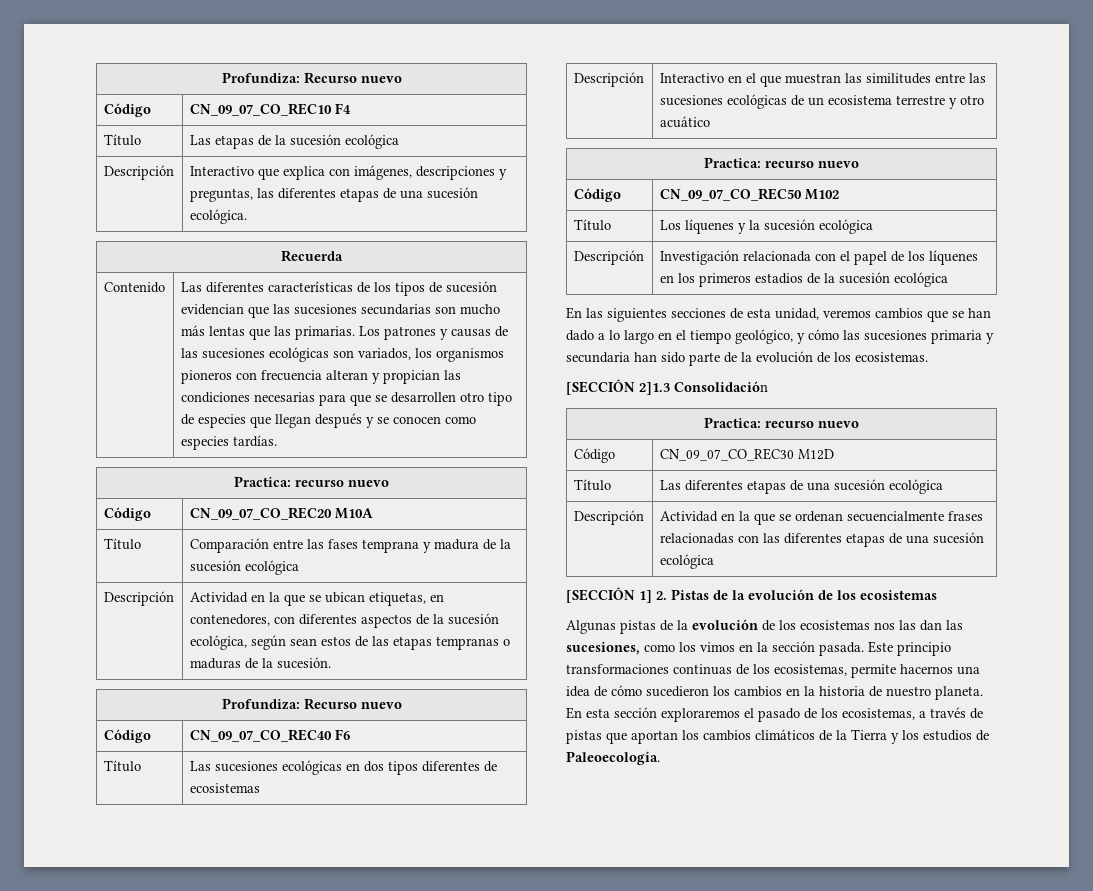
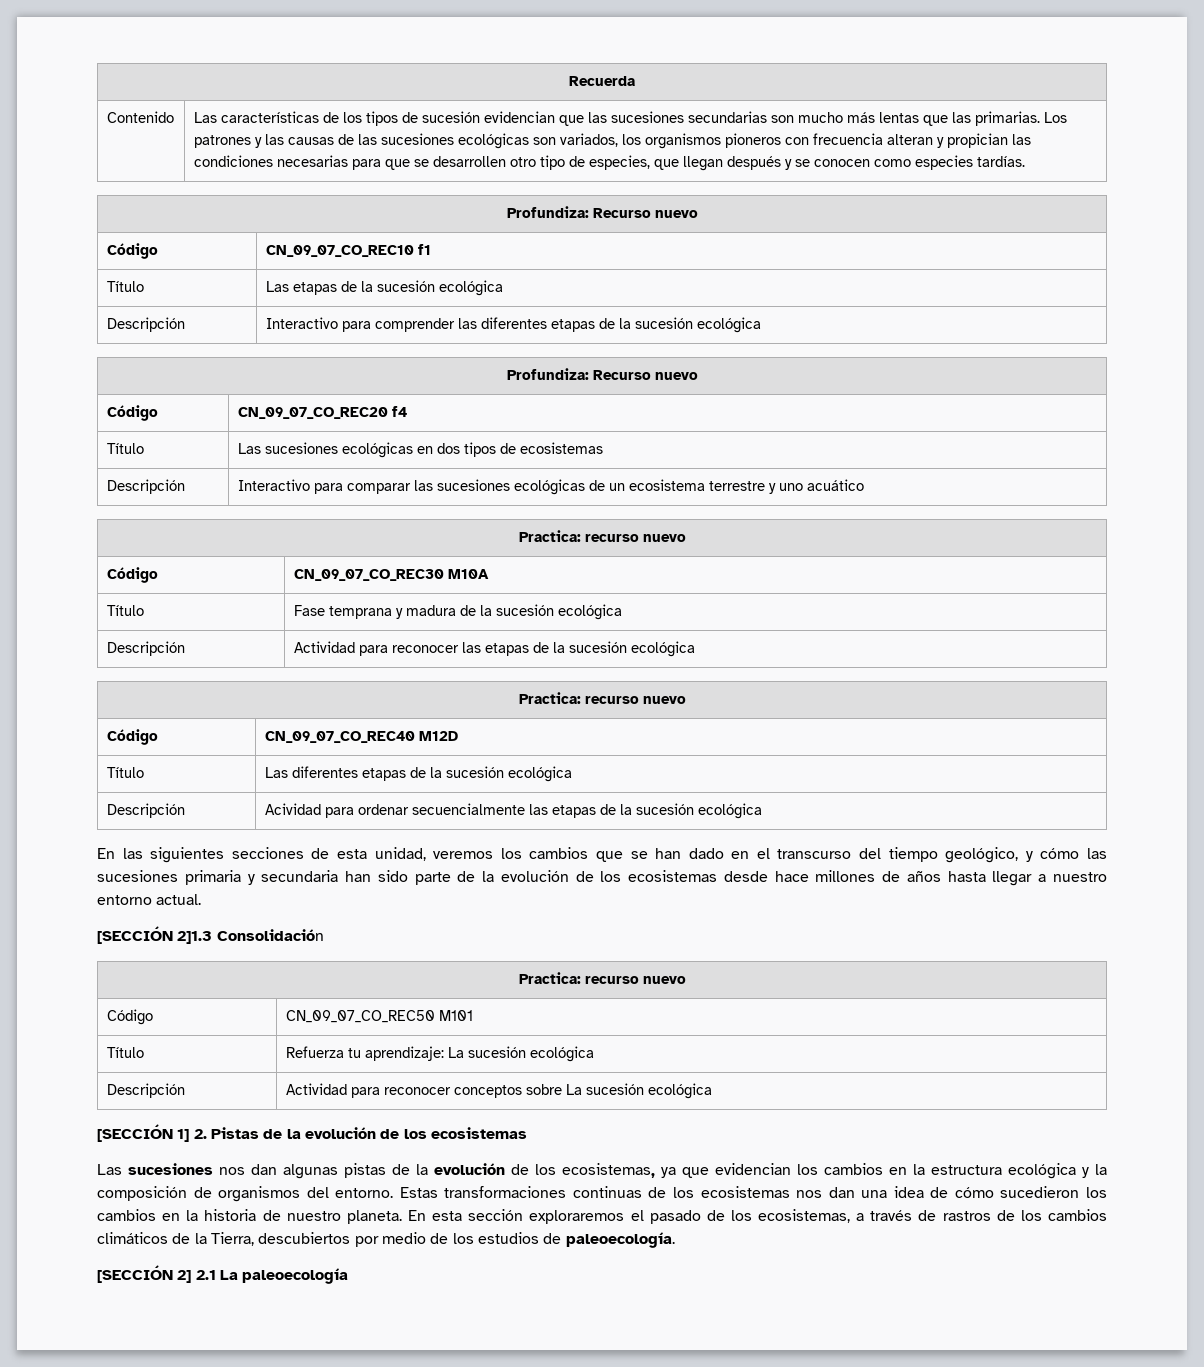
[221,72,402,84] [103,103,151,117] [189,103,351,116] [103,134,141,146] [189,134,399,149] [103,165,174,180] [189,165,507,180] [189,187,478,202] [189,209,247,224] Profundiza: Recurso nuevo // Código | CN_09_07_CO_REC10 F4 // Título | Las etapas de la sucesión ecológica // Descripción | Interactivo que explica con imágenes, descripciones y preguntas, las diferentes etapas de una sucesión ecológica. // -> (569, 81) none
[205,282,264,293] diferentes -> (217, 117) none
(448, 334) none -> [264,134,284,145] las
[197,414,246,428] especies -> [588,155,650,170] especies,
[234,476,389,487] [103,507,151,521] [189,507,332,520] // Practica: recurso nuevo // Código | CN_09_07_CO_REC20 -> [506,206,698,218] [106,243,158,259] [265,244,431,257] [106,281,144,292] [265,280,503,296] [106,317,185,332] [265,317,761,333] [506,368,698,380] [106,405,158,421] [237,406,407,419] [106,443,144,454] [237,442,603,458] [106,479,185,494] [237,479,864,495] [518,530,686,542] [106,567,158,583] [293,569,444,581] // Profundiza: Recurso nuevo // Código | CN_09_07_CO_REC10 f1 // Título | Las etapas de la sucesión ecológica // Descripción | Interactivo para comprender las diferentes etapas de la sucesión ecológica // Profundiza: Recurso nuevo // Código | CN_09_07_CO_REC20 f4 // Título | Las sucesiones ecológicas en dos tipos de ecosistemas // Descripción | Interactivo para comparar las sucesiones ecológicas de un ecosistema terrestre y uno acuático // Practica: recurso nuevo // Código | CN_09_07_CO_REC30
[189,538,358,553] Comparación entre las fases -> [293,605,325,616] Fase
[250,592,444,606] [189,613,499,628] [189,635,510,650] [189,657,331,669] [221,698,402,710] [103,729,151,743] [189,729,350,742] [103,760,141,772] [189,760,497,775] [189,783,260,793] [573,72,644,87] [659,73,986,87] [659,94,984,109] [659,116,710,128] [704,157,859,168] [573,188,621,202] [659,188,839,201] [573,219,611,231] [659,219,873,234] [573,250,644,265] [659,250,978,265] [659,273,803,287] en la que se ubican etiquetas, en contenedores, con diferentes aspectos de la sucesión ecológica, según sean estos de las etapas tempranas o maduras de la sucesión. // Profundiza: Recurso nuevo // Código | CN_09_07_CO_REC40 F6 // Título | Las sucesiones ecológicas en dos tipos diferentes de ecosistemas // Descripción | Interactivo en el que muestran las similitudes entre las sucesiones ecológicas de un ecosistema terrestre y otro acuático // Practica: recurso nuevo // Código | CN_09_07_CO_REC50 M102 // Título | Los líquenes y la sucesión ecológica // Descripción | Investigación relacionada con el papel de los líquenes en los primeros estadios -> [358,641,695,657] [518,692,686,704] [106,729,158,745] [264,731,458,743] [106,767,144,778] [264,766,572,782] [106,803,185,818] [264,803,596,818] para reconocer las etapas de la sucesión ecológica // Practica: recurso nuevo // Código | CN_09_07_CO_REC40 M12D // Título | Las diferentes etapas de la sucesión ecológica // Descripción | Acividad para ordenar secuencialmente las etapas
(871, 314) none -> [500,848,522,859] los
[598,330,686,344] a lo largo en el -> [731,848,882,859] en el transcurso del
[855,352,928,362] ecosistemas. -> [628,870,1108,886] [97,894,202,905] ecosistemas desde hace millones de años hasta llegar a nuestro entorno actual.
[659,448,834,461] [573,479,611,491] [659,479,943,494] [573,510,644,525] [659,511,983,525] [659,533,929,547] CN_09_07_CO_REC30 M12D // Título | Las diferentes etapas de una sucesión ecológica // Descripción | Actividad en la que se ordenan secuencialmente frases relacionadas con las diferentes etapas de una -> [285,1010,473,1023] [106,1047,144,1058] [285,1046,594,1062] [106,1083,185,1098] [285,1083,582,1098] CN_09_07_CO_REC50 M101 // Título | Refuerza tu aprendizaje: La sucesión ecológica // Descripción | Actividad para reconocer conceptos sobre La
[566,620,616,634] Algunas -> [97,1163,338,1179] Las sucesiones nos dan algunas
[800,620,963,631] [566,641,951,656] ecosistemas nos las dan las sucesiones, como los vimos en la sección pasada. Este principio -> [562,1163,1107,1179] [97,1186,438,1202] ecosistemas, ya que evidencian los cambios en la estructura ecológica y la composición de organismos del entorno. Estas
[774,664,953,678] ecosistemas, permite hacernos -> [700,1186,855,1198] ecosistemas nos dan
[566,730,678,744] pistas que aportan -> [942,1210,1015,1221] rastros de
[851,729,989,744] [566,751,660,765] Tierra y los estudios de Paleoecología. -> [210,1232,675,1248] [97,1265,349,1284] Tierra, descubiertos por medio de los estudios de paleoecología. // [SECCIÓN 2] 2.1 La paleoecología

